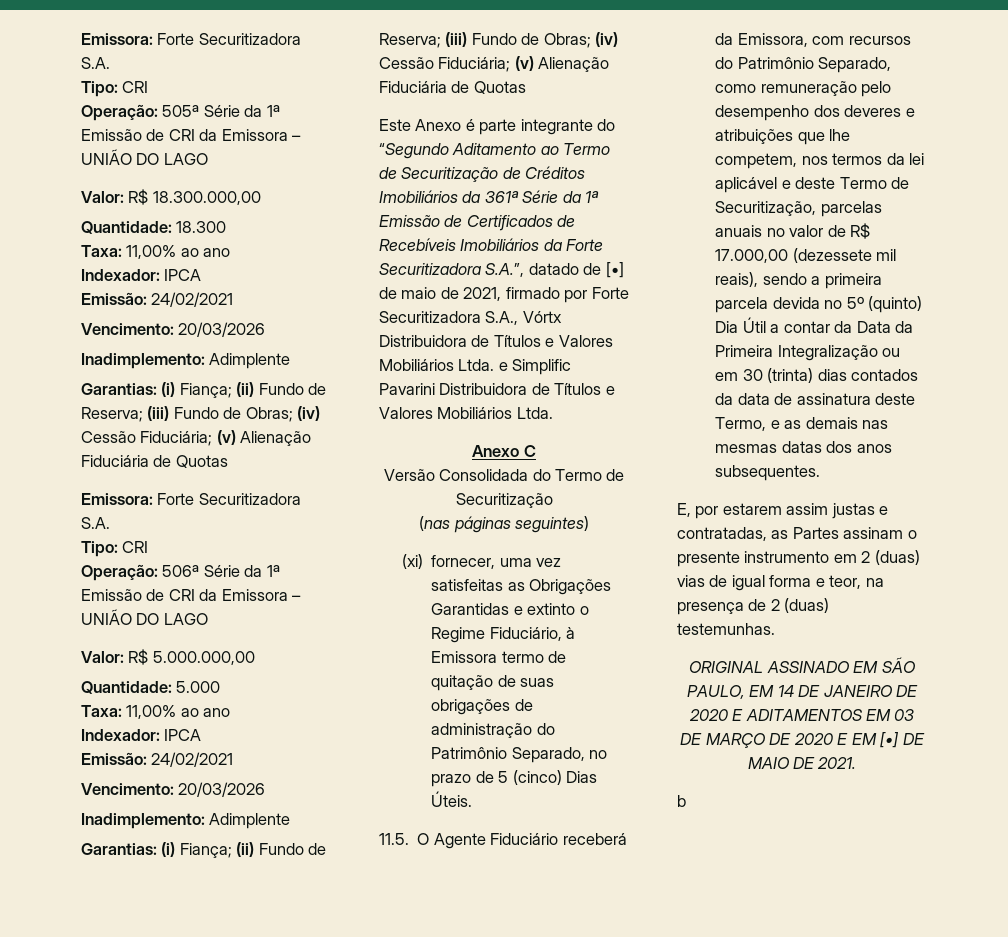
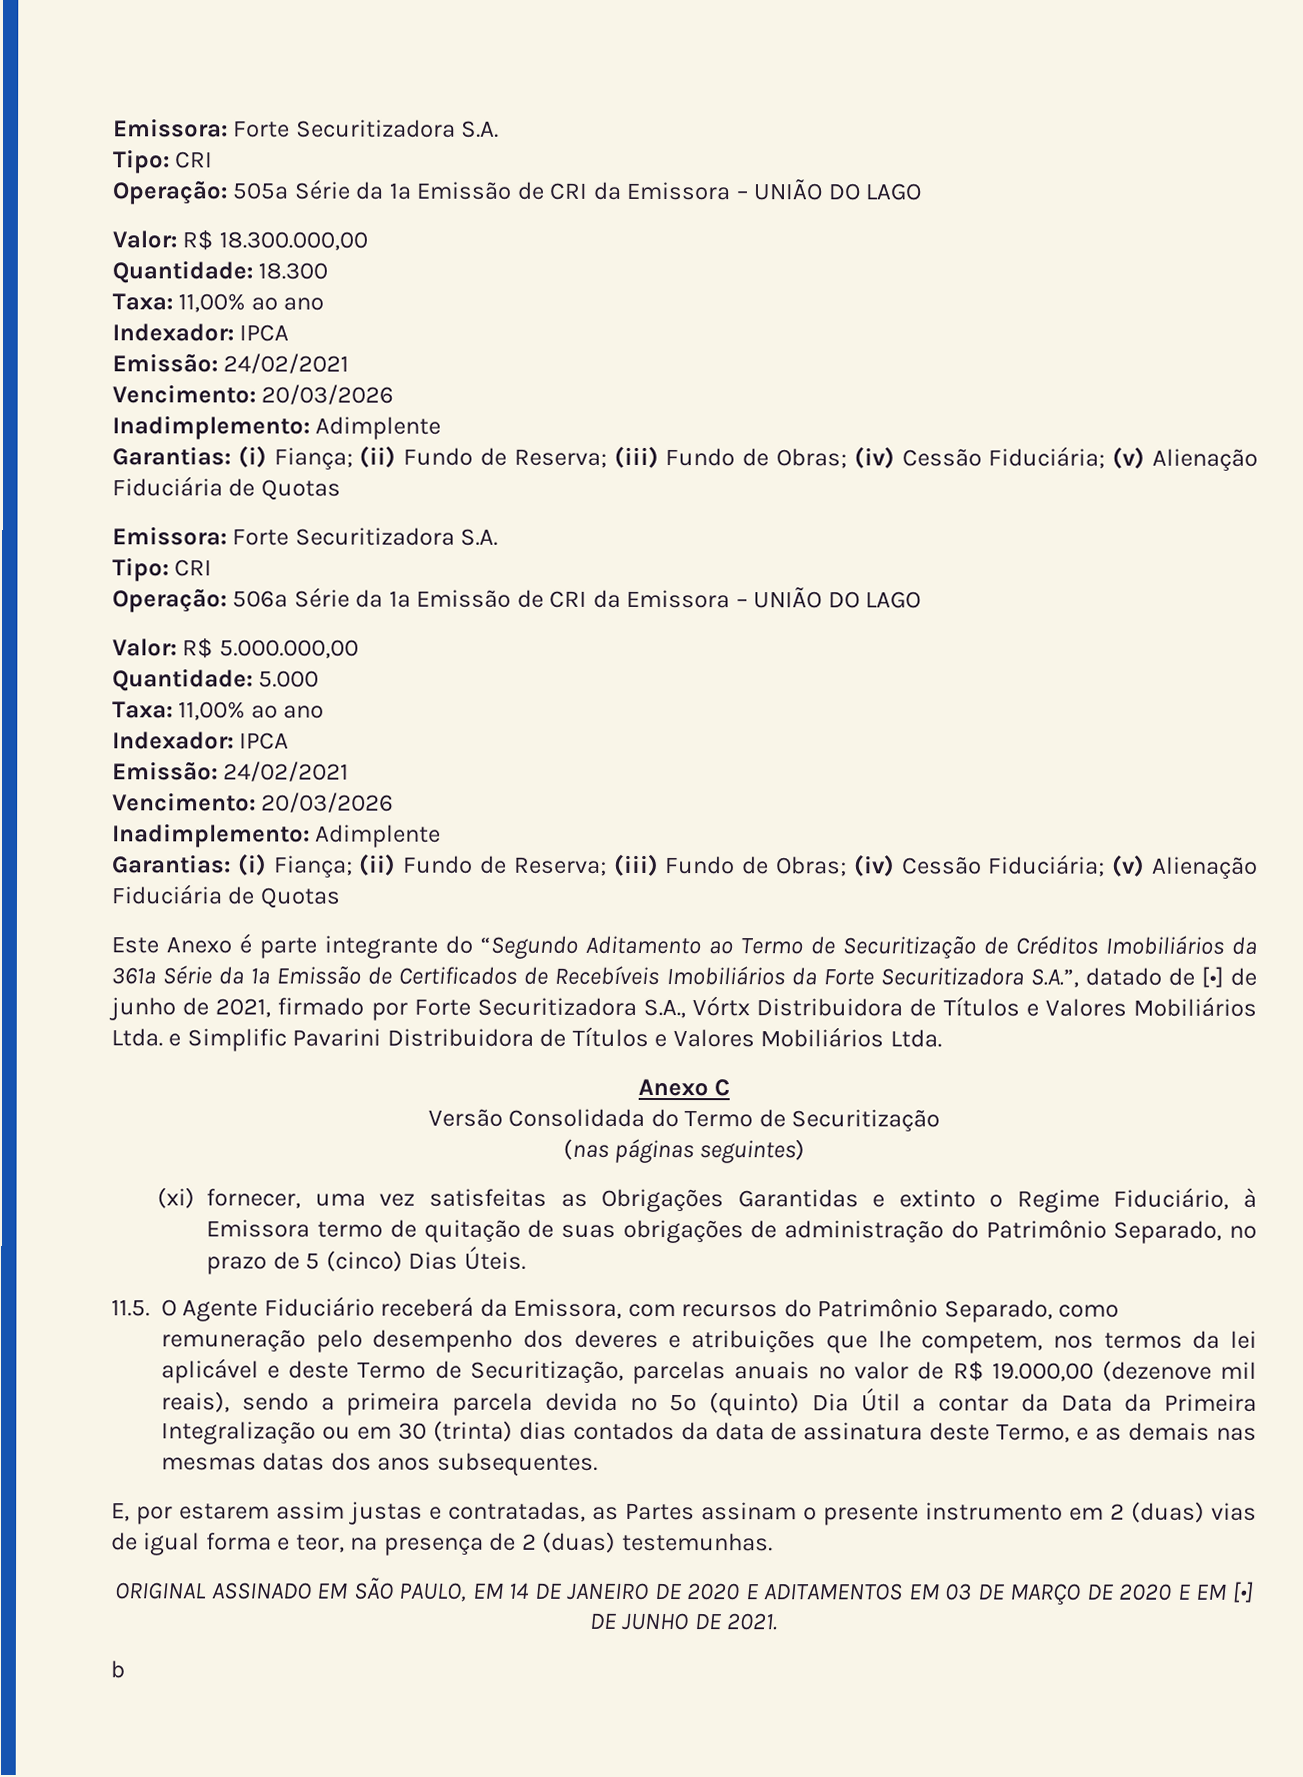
[401,287,437,299] maio -> [108,997,176,1021] junho
[715,248,872,263] 17.000,00 (dezessete -> [991,1360,1212,1382] 19.000,00 (dezenove
[747,757,790,769] MAIO -> [621,1612,690,1631] JUNHO

